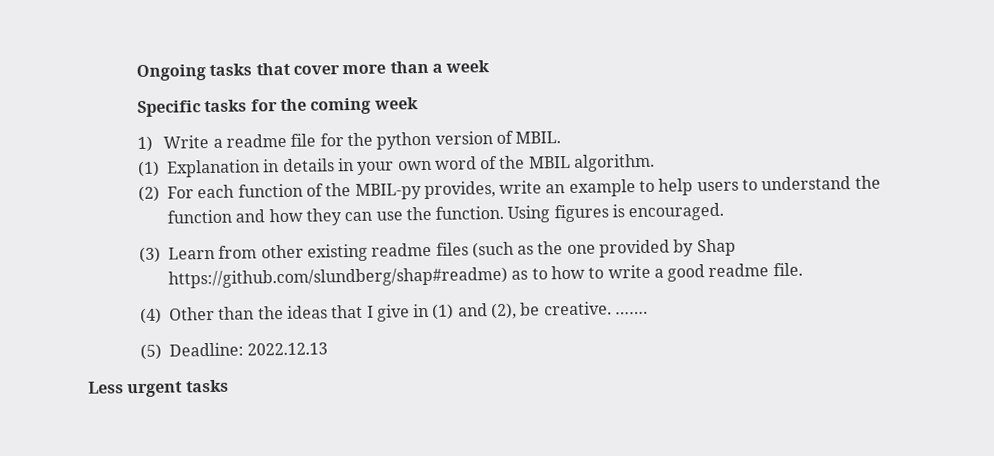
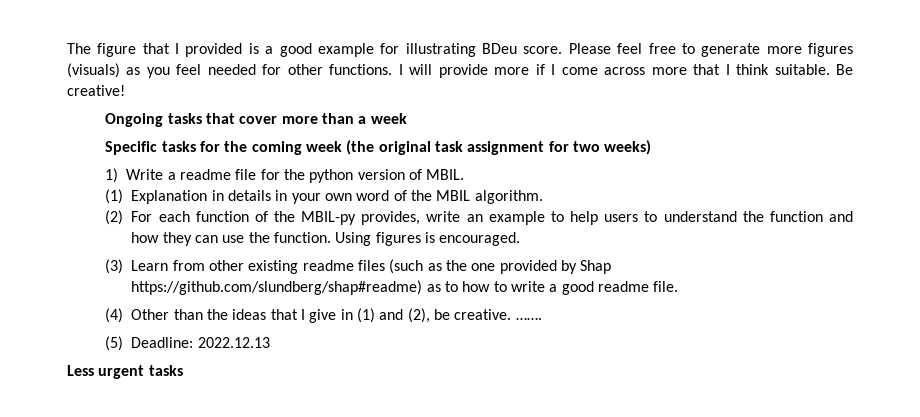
(135, 73) none -> [67,43,853,57] [67,63,854,78] [67,85,125,96] The figure that I provided is a good example for illustrating BDeu score. Please feel free to generate more figures (visuals) as you feel needed for other functions. I will provide more if I come across more that I think suitable. Be creative! //
(419, 103) none -> [346,140,652,155] (the original task assignment for two weeks)

